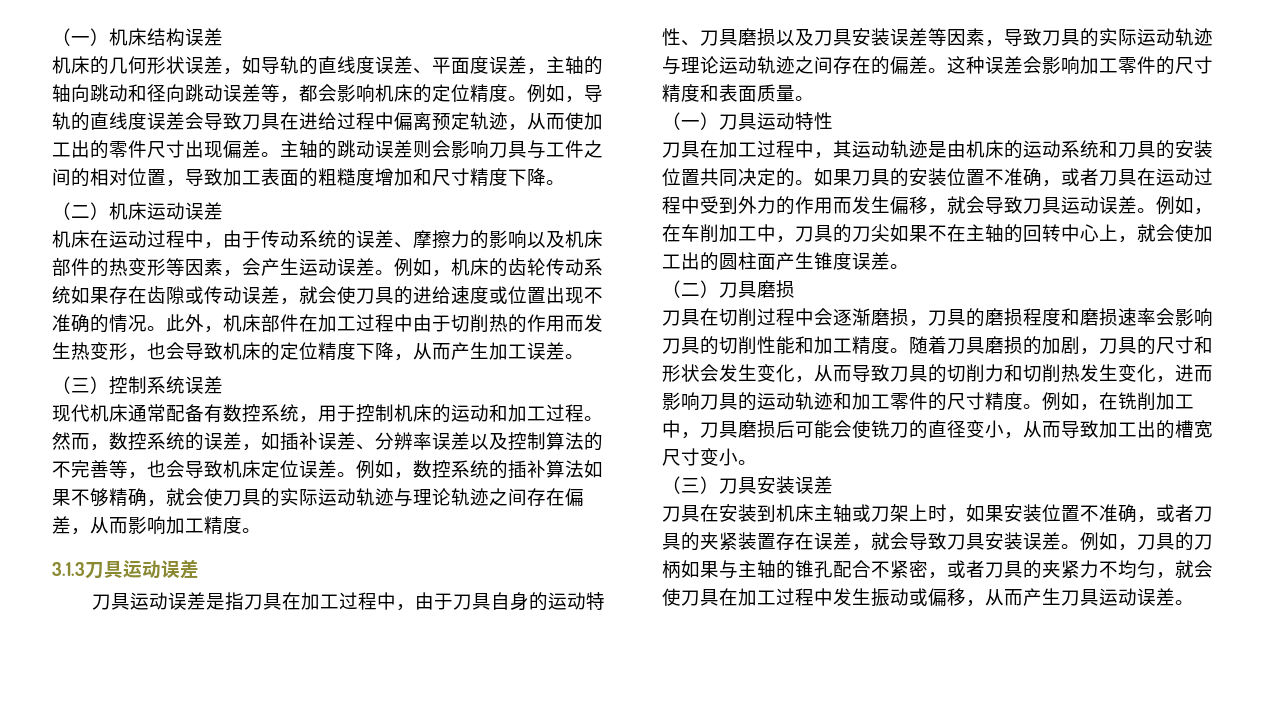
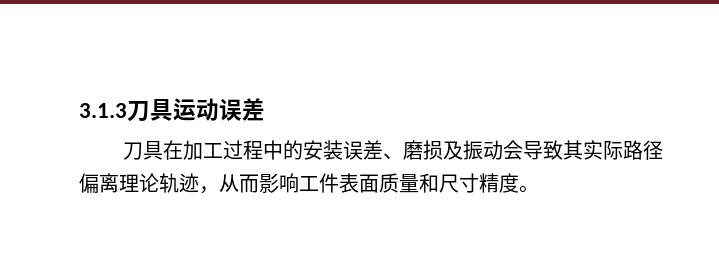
[52,28,223,47] [52,56,603,75] [52,84,603,103] [52,112,603,131] [52,140,603,159] [52,168,565,187] [52,202,223,220] [52,230,603,249] [52,258,603,277] [52,286,603,305] [52,314,603,333] [52,342,584,361] [52,376,223,395] [52,404,603,423] [52,432,603,451] [52,460,603,479] [52,488,584,507] [52,516,261,535] （一）机床结构误差 // 机床的几何形状误差，如导轨的直线度误差、平面度误差，主轴的轴向跳动和径向跳动误差等，都会影响机床的定位精度。例如，导轨的直线度误差会导致刀具在进给过程中偏离预定轨迹，从而使加工出的零件尺寸出现偏差。主轴的跳动误差则会影响刀具与工件之间的相对位置，导致加工表面的粗糙度增加和尺寸精度下降。 // （二）机床运动误差 // 机床在运动过程中，由于传动系统的误差、摩擦力的影响以及机床部件的热变形等因素，会产生运动误差。例如，机床的齿轮传动系统如果存在齿隙或传动误差，就会使刀具的进给速度或位置出现不准确的情况。此外，机床部件在加工过程中由于切削热的作用而发生热变形，也会导致机床的定位精度下降，从而产生加工误差。 // （三）控制系统误差 // 现代机床通常配备有数控系统，用于控制机床的运动和加工过程。然而，数控系统的误差，如插补误差、分辨率误差以及控制算法的不完善等，也会导致机床定位误差。例如，数控系统的插补算法如果不够精确，就会使刀具的实际运动轨迹与理论轨迹之间存在偏差，从而影响加工精度。 // -> (79, 110) none
[130,592,606,611] [662,28,1213,47] [662,56,1213,75] [662,84,814,102] [662,112,833,130] [662,140,1213,159] [662,168,1213,187] [662,196,1213,215] [662,224,1213,243] [662,252,909,271] [662,280,795,298] [662,308,1213,327] [662,336,1213,355] [662,364,1213,383] [662,392,1194,411] [662,420,1213,439] [662,448,757,466] [662,476,833,494] [662,504,1213,523] [662,532,1213,551] [662,560,1213,579] [662,588,1175,607] 运动误差是指刀具在加工过程中，由于刀具自身的运动特性、刀具磨损以及刀具安装误差等因素，导致刀具的实际运动轨迹与理论运动轨迹之间存在的偏差。这种误差会影响加工零件的尺寸精度和表面质量。 // （一）刀具运动特性 // 刀具在加工过程中，其运动轨迹是由机床的运动系统和刀具的安装位置共同决定的。如果刀具的安装位置不准确，或者刀具在运动过程中受到外力的作用而发生偏移，就会导致刀具运动误差。例如，在车削加工中，刀具的刀尖如果不在主轴的回转中心上，就会使加工出的圆柱面产生锥度误差。 // （二）刀具磨损 // 刀具在切削过程中会逐渐磨损，刀具的磨损程度和磨损速率会影响刀具的切削性能和加工精度。随着刀具磨损的加剧，刀具的尺寸和形状会发生变化，从而导致刀具的切削力和切削热发生变化，进而影响刀具的运动轨迹和加工零件的尺寸精度。例如，在铣削加工中，刀具磨损后可能会使铣刀的直径变小，从而导致加工出的槽宽尺寸变小。 // （三）刀具安装误差 // 刀具在安装到机床主轴或刀架上时，如果安装位置不准确，或者刀具的夹紧装置存在误差，就会导致刀具安装误差。例如，刀具的刀柄如果与主轴的锥孔配合不紧密，或者刀具的夹紧力不均匀，就会使刀具在加工过程中发生振动或偏移，从而产生刀具运动误差 -> [162,140,663,160] [79,173,519,194] 在加工过程中的安装误差、磨损及振动会导致其实际路径偏离理论轨迹，从而影响工件表面质量和尺寸精度

